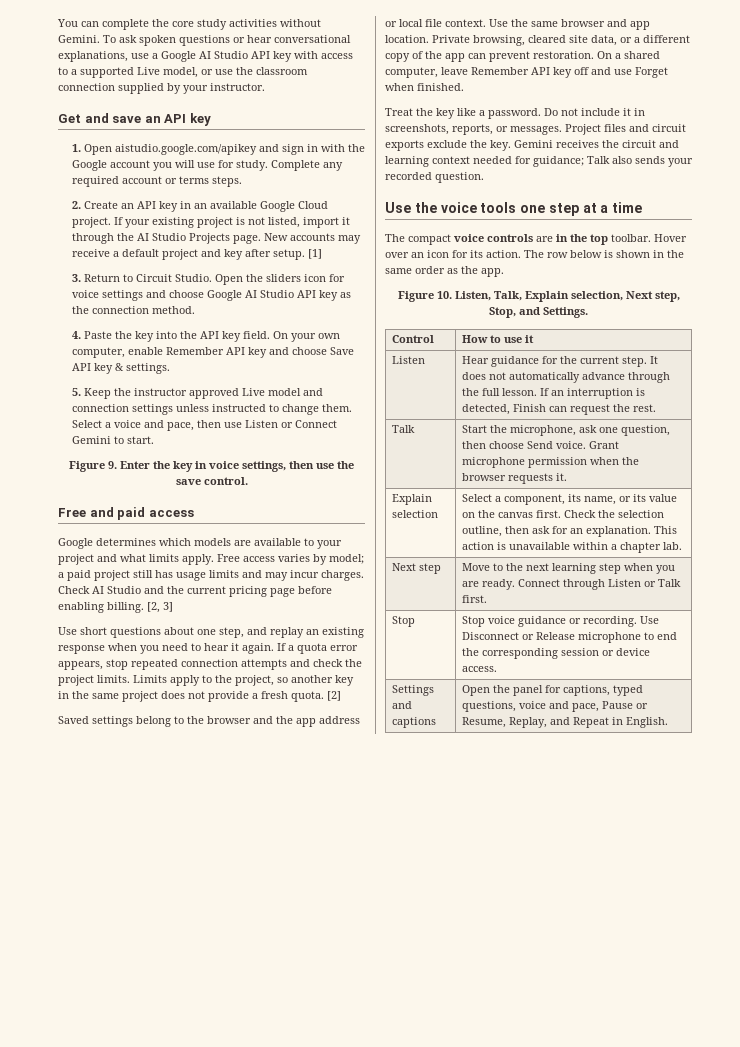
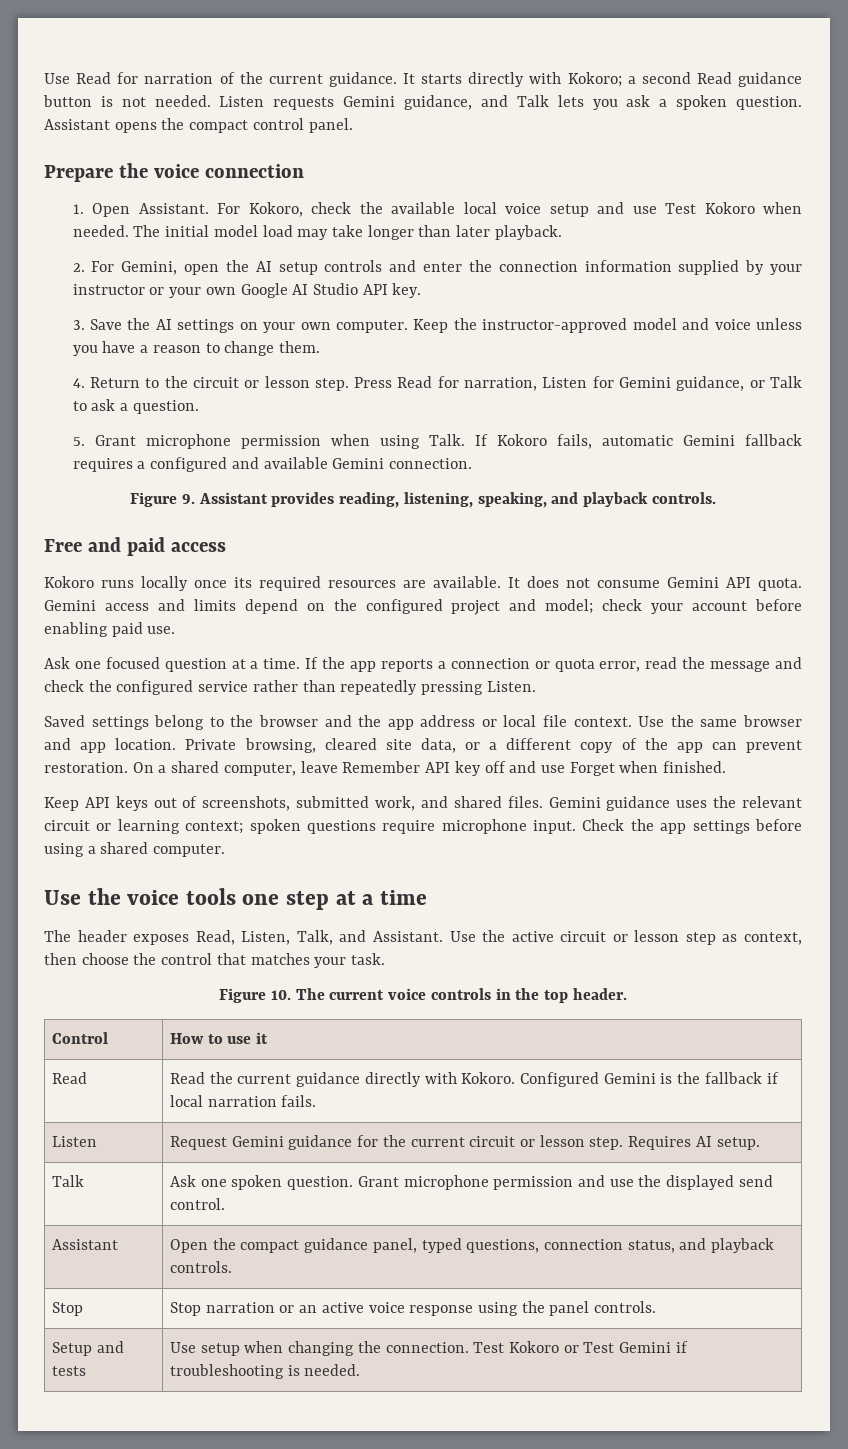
[57,19,321,30] [58,35,351,46] [58,51,353,62] [58,67,308,78] [58,83,265,94] [58,113,211,126] [71,144,365,155] [71,160,343,171] [71,176,242,187] [71,201,328,212] [71,217,350,228] [71,233,361,244] [71,249,322,260] [71,274,345,285] [71,290,351,301] [71,306,195,314] [71,331,340,342] [71,347,354,358] [71,363,170,374] [71,388,323,399] [71,404,352,415] [71,420,337,431] [71,436,154,444] [69,461,354,472] [175,477,248,485] [58,507,194,520] [58,538,342,549] [58,554,364,565] [58,570,364,581] [58,586,332,597] [58,602,173,613] [58,627,364,638] [58,643,358,654] [58,659,362,670] [58,675,354,686] [58,691,341,702] You can complete the core study activities without Gemini. To ask spoken questions or hear conversational explanations, use a Google AI Studio API key with access to a supported Live model, or use the classroom connection supplied by your instructor. // Get and save an API key // 1. Open aistudio.google.com/apikey and sign in with the Google account you will use for study. Complete any required account or terms steps. // 2. Create an API key in an available Google Cloud project. If your existing project is not listed, import it through the AI Studio Projects page. New accounts may receive a default project and key after setup. [1] // 3. Return to Circuit Studio. Open the sliders icon for voice settings and choose Google AI Studio API key as the connection method. // 4. Paste the key into the API key field. On your own computer, enable Remember API key and choose Save API key & settings. // 5. Keep the instructor approved Live model and connection settings unless instructed to change them. Select a voice and pace, then use Listen or Connect Gemini to start. // Figure 9. Enter the key in voice settings, then use the save control. // Free and paid access // Google determines which models are available to your project and what limits apply. Free access varies by model; a paid project still has usage limits and may incur charges. Check AI Studio and the current pricing page before enabling billing. [2, 3] // Use short questions about one step, and replay an existing response when you need to hear it again. If a quota error appears, stop repeated connection attempts and check the project limits. Limits apply to the project, so another key in the same project does not provide a fresh quota. [2] -> [44,72,802,87] [43,95,803,110] [44,118,353,133] [44,163,304,182] [72,202,803,217] [72,225,562,240] [72,260,802,275] [72,283,422,298] [72,318,802,333] [72,341,320,356] [72,376,802,391] [72,399,199,414] [72,434,802,449] [72,457,472,472] [130,492,716,508] [44,537,226,556] [44,576,802,591] [44,599,803,615] [44,622,176,637] [44,657,803,672] [44,680,536,695] Use Read for narration of the current guidance. It starts directly with Kokoro; a second Read guidance button is not needed. Listen requests Gemini guidance, and Talk lets you ask a spoken question. Assistant opens the compact control panel. // Prepare the voice connection // 1. Open Assistant. For Kokoro, check the available local voice setup and use Test Kokoro when needed. The initial model load may take longer than later playback. // 2. For Gemini, open the AI setup controls and enter the connection information supplied by your instructor or your own Google AI Studio API key. // 3. Save the AI settings on your own computer. Keep the instructor-approved model and voice unless you have a reason to change them. // 4. Return to the circuit or lesson step. Press Read for narration, Listen for Gemini guidance, or Talk to ask a question. // 5. Grant microphone permission when using Talk. If Kokoro fails, automatic Gemini fallback requires a configured and available Gemini connection. // Figure 9. Assistant provides reading, listening, speaking, and playback controls. // Free and paid access // Kokoro runs locally once its required resources are available. It does not consume Gemini API quota. Gemini access and limits depend on the configured project and model; check your account before enabling paid use. // Ask one focused question at a time. If the app reports a connection or quota error, read the message and check the configured service rather than repeatedly pressing Listen.
[385,108,645,119] [385,124,686,135] [385,140,679,151] [385,156,693,167] [385,172,484,183] Treat the key like a password. Do not include it in screenshots, reports, or messages. Project files and circuit exports exclude the key. Gemini receives the circuit and learning context needed for guidance; Talk also sends your recorded question. -> [44,796,803,811] [44,819,802,834] [44,842,226,857] Keep API keys out of screenshots, submitted work, and shared files. Gemini guidance uses the relevant circuit or learning context; spoken questions require microphone input. Check the app settings before using a shared computer.
[408,234,451,245] compact -> [77,930,802,945] [44,953,386,968] [219,988,385,1003] header exposes Read, Listen, Talk, and Assistant. Use the active circuit or lesson step as context, then choose the control that matches your task. // Figure 10. The current
[536,236,553,242] are -> (491, 994) none
[611,234,687,242] [385,250,684,258] [385,266,504,277] [397,291,680,302] [489,307,588,318] toolbar. Hover over an icon for its action. The row below is shown in the same order as the app. // Figure 10. Listen, Talk, Explain selection, Next step, Stop, and Settings. -> [572,988,627,1000] header.
(535, 339) none -> [51,1072,87,1084] [169,1072,779,1087] [169,1095,317,1107] // Read | Read the current guidance directly with Kokoro. Configured Gemini is the fallback if local narration fails.
[462,356,490,364] Hear -> [169,1136,284,1150] Request Gemini
[622,356,659,367] [462,372,671,383] [462,388,646,399] [462,404,657,415] [392,425,416,433] [462,425,671,436] [462,441,620,449] [462,457,640,468] [462,473,568,484] [392,494,433,505] [392,510,439,518] [462,494,678,505] [462,510,665,518] [462,526,678,537] [462,542,683,553] [392,563,442,574] [462,563,676,574] [462,579,682,590] [462,595,488,603] [392,616,416,627] [462,616,660,627] [462,632,678,643] [462,648,651,659] [462,666,498,672] [392,685,435,696] [392,701,413,709] [392,717,437,728] [462,685,644,696] [462,701,649,712] [462,717,669,728] step. It does not automatically advance through the full lesson. If an interruption is detected, Finish can request the rest. // Talk | Start the microphone, ask one question, then choose Send voice. Grant microphone permission when the browser requests it. // Explain selection | Select a component, its name, or its value on the canvas first. Check the selection outline, then ask for an explanation. This action is unavailable within a chapter lab. // Next step | Move to the next learning step when you are ready. Connect through Listen or Talk first. // Stop | Stop voice guidance or recording. Use Disconnect or Release microphone to end the corresponding session or device access. // Settings and captions | Open the panel for captions, typed questions, voice and pace, Pause or Resume, Replay, and Repeat in English. -> [469,1135,760,1150] [51,1175,84,1187] [169,1175,773,1190] [169,1198,225,1210] [51,1239,118,1250] [169,1238,775,1253] [169,1261,232,1273] [51,1302,83,1316] [169,1301,657,1316] [51,1341,124,1356] [51,1366,86,1376] [169,1341,688,1356] [169,1364,361,1379] circuit or lesson step. Requires AI setup. // Talk | Ask one spoken question. Grant microphone permission and use the displayed send control. // Assistant | Open the compact guidance panel, typed questions, connection status, and playback controls. // Stop | Stop narration or an active voice response using the panel controls. // Setup and tests | Use setup when changing the connection. Test Kokoro or Test Gemini if troubleshooting is needed.

